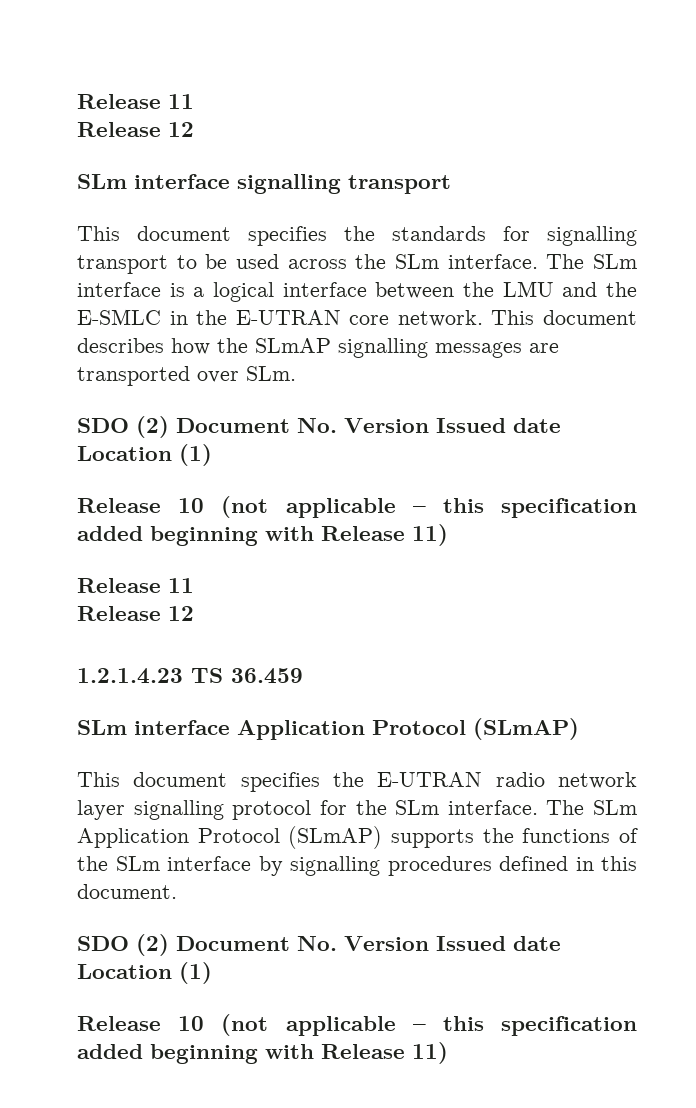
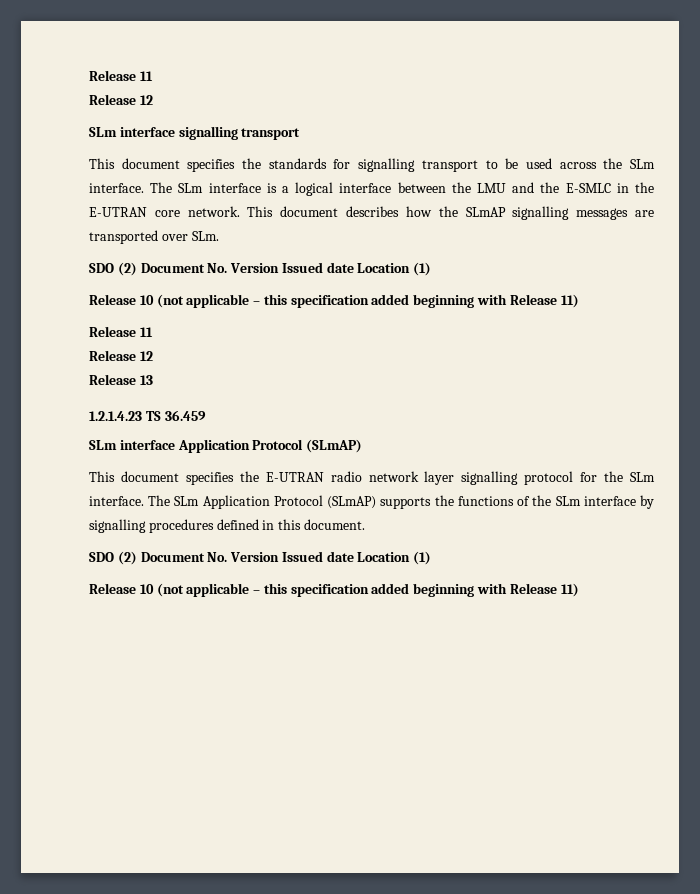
(194, 613) none -> [89,374,153,385] // Release 13

